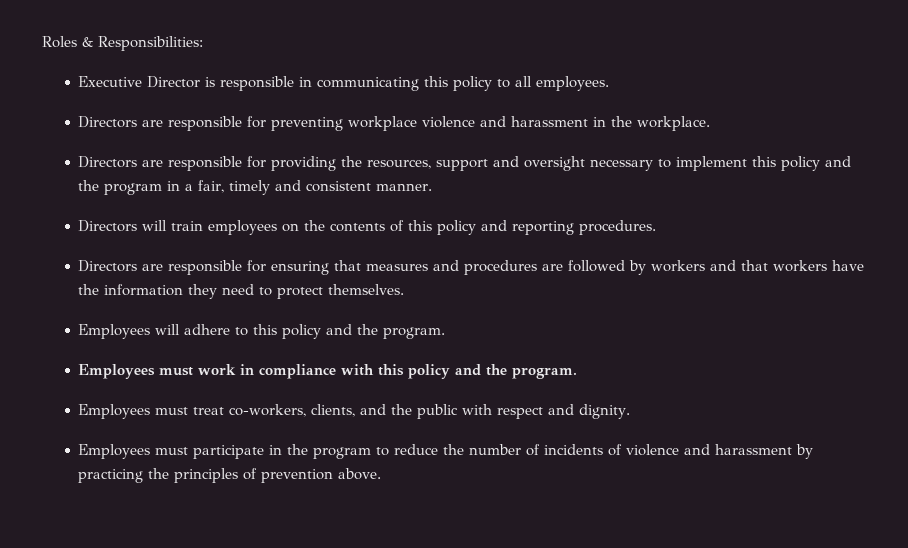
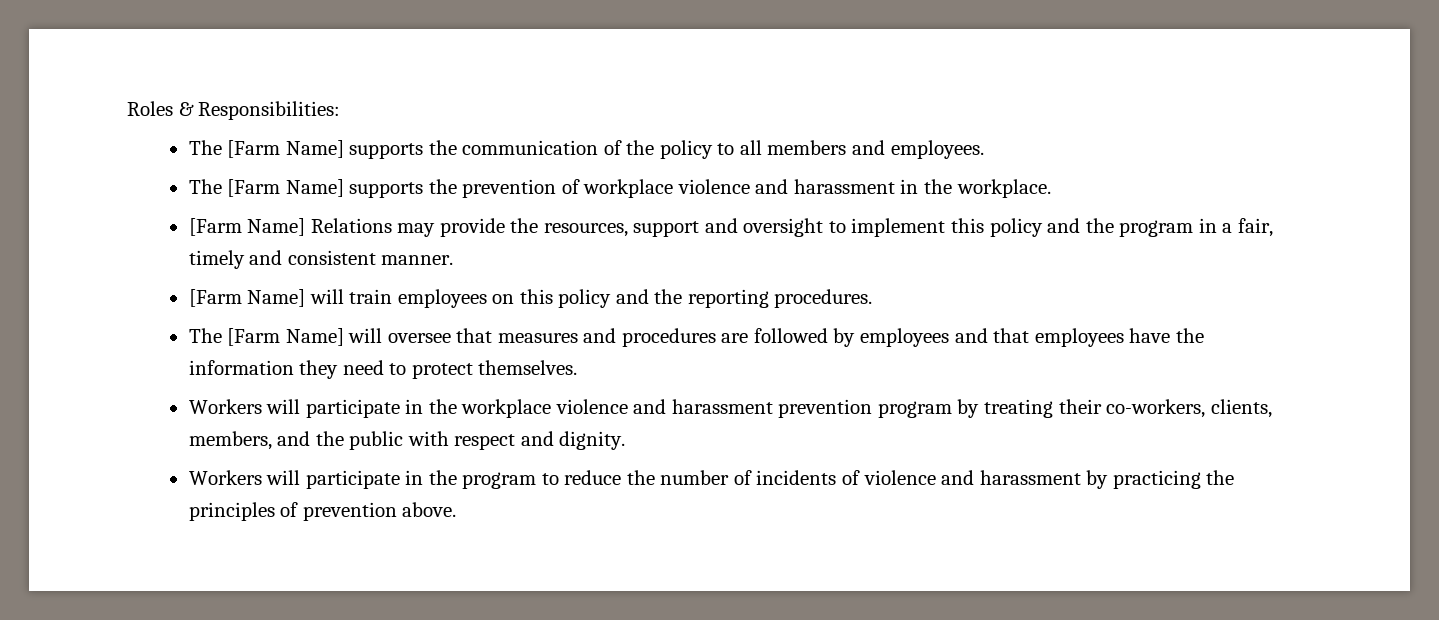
[78,76,449,91] Executive Director is responsible in communicating this -> [188,140,655,159] The [Farm Name] supports the communication of the
(533, 81) none -> [767,140,885,155] members and
[78,116,344,131] Directors are responsible for preventing -> [188,179,580,198] The [Farm Name] supports the prevention of
[78,156,337,171] Directors are responsible for providing -> [188,218,505,237] [Farm Name] Relations may provide
[590,159,654,171] necessary -> (824, 227) none
[78,220,138,232] Directors -> [188,289,306,307] [Farm Name]
[304,220,508,235] the contents of this policy and -> [519,289,683,308] this policy and the
[78,260,330,275] Directors are responsible for ensuring -> [188,328,451,346] The [Farm Name] will oversee
[651,260,706,272] workers -> [859,328,949,347] employees
[773,260,828,272] workers -> [1034,328,1124,347] employees
[78,324,446,339] [78,364,578,379] [78,404,225,419] Employees will adhere to this policy and the program. // Employees must work in compliance with this policy and the program. // Employees must treat -> [188,399,1102,418] Workers will participate in the workplace violence and harassment prevention program by treating their
(356, 410) none -> [188,431,272,450] members,
[78,444,189,459] Employees must -> [188,470,301,485] Workers will

